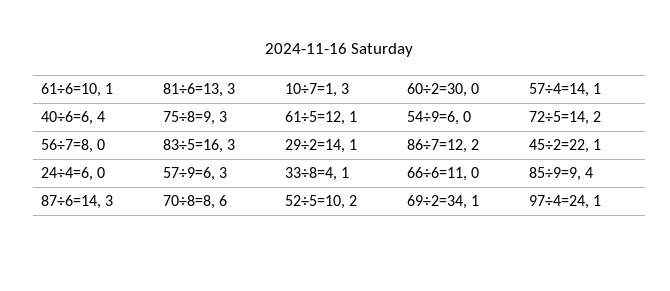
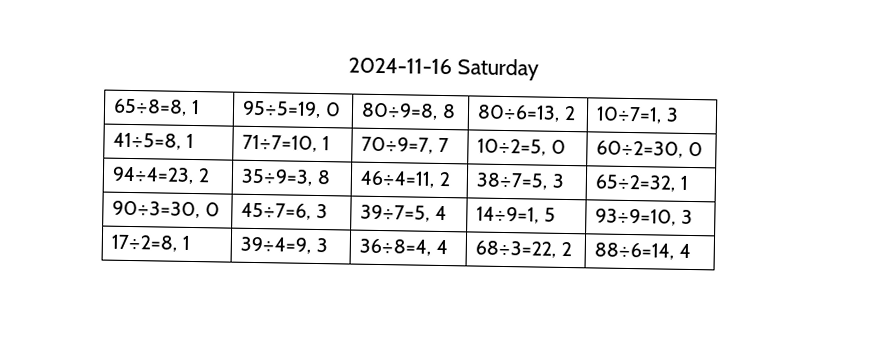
[41,83,114,97] [163,83,236,97] [285,83,350,97] [407,83,480,97] [529,83,602,97] [41,111,106,125] [163,111,228,125] [285,111,358,125] [407,111,472,125] [529,111,602,125] [41,139,106,153] [163,139,236,153] [285,139,358,153] [407,139,480,153] [529,139,602,153] [41,167,106,181] [163,167,228,181] [285,167,350,181] [407,167,480,181] [529,167,594,181] [41,195,114,209] [163,195,228,209] [285,195,358,209] [407,195,480,209] [529,195,602,209] 61÷6=10, 1 | 81÷6=13, 3 | 10÷7=1, 3 | 60÷2=30, 0 | 57÷4=14, 1 // 40÷6=6, 4 | 75÷8=9, 3 | 61÷5=12, 1 | 54÷9=6, 0 | 72÷5=14, 2 // 56÷7=8, 0 | 83÷5=16, 3 | 29÷2=14, 1 | 86÷7=12, 2 | 45÷2=22, 1 // 24÷4=6, 0 | 57÷9=6, 3 | 33÷8=4, 1 | 66÷6=11, 0 | 85÷9=9, 4 // 87÷6=14, 3 | 70÷8=8, 6 | 52÷5=10, 2 | 69÷2=34, 1 | 97÷4=24, 1 -> [113,98,200,116] [242,100,341,119] [361,102,456,120] [477,104,576,122] [596,106,679,124] [113,132,194,150] [242,134,330,152] [361,136,449,154] [477,138,566,156] [596,140,703,158] [112,166,210,185] [241,168,331,186] [360,170,451,188] [476,172,565,190] [595,174,689,192] [112,200,220,219] [241,202,328,220] [360,204,447,222] [476,206,556,224] [595,208,693,226] [111,234,190,252] [240,236,328,254] [359,238,448,256] [475,240,572,258] [594,242,691,260] 65÷8=8, 1 | 95÷5=19, 0 | 80÷9=8, 8 | 80÷6=13, 2 | 10÷7=1, 3 // 41÷5=8, 1 | 71÷7=10, 1 | 70÷9=7, 7 | 10÷2=5, 0 | 60÷2=30, 0 // 94÷4=23, 2 | 35÷9=3, 8 | 46÷4=11, 2 | 38÷7=5, 3 | 65÷2=32, 1 // 90÷3=30, 0 | 45÷7=6, 3 | 39÷7=5, 4 | 14÷9=1, 5 | 93÷9=10, 3 // 17÷2=8, 1 | 39÷4=9, 3 | 36÷8=4, 4 | 68÷3=22, 2 | 88÷6=14, 4

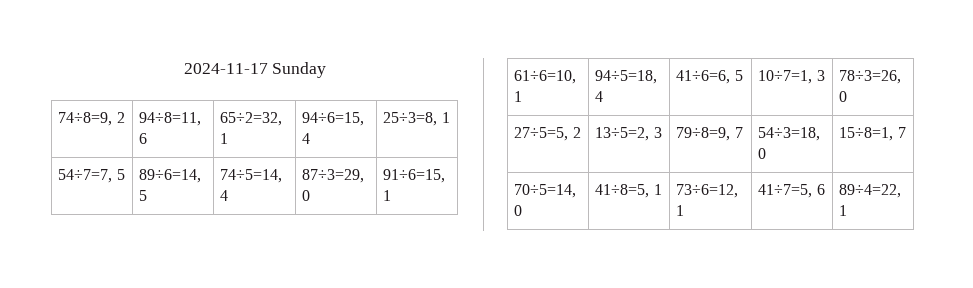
[348,57,539,81] [113,98,200,116] [242,100,341,119] [361,102,456,120] [477,104,576,122] [596,106,679,124] [113,132,194,150] [242,134,330,152] [361,136,449,154] [477,138,566,156] [596,140,703,158] [112,166,210,185] [241,168,331,186] [360,170,451,188] [476,172,565,190] [595,174,689,192] [112,200,220,219] [241,202,328,220] [360,204,447,222] [476,206,556,224] [595,208,693,226] [111,234,190,252] [240,236,328,254] [359,238,448,256] [475,240,572,258] [594,242,691,260] 2024-11-16 Saturday // 65÷8=8, 1 | 95÷5=19, 0 | 80÷9=8, 8 | 80÷6=13, 2 | 10÷7=1, 3 // 41÷5=8, 1 | 71÷7=10, 1 | 70÷9=7, 7 | 10÷2=5, 0 | 60÷2=30, 0 // 94÷4=23, 2 | 35÷9=3, 8 | 46÷4=11, 2 | 38÷7=5, 3 | 65÷2=32, 1 // 90÷3=30, 0 | 45÷7=6, 3 | 39÷7=5, 4 | 14÷9=1, 5 | 93÷9=10, 3 // 17÷2=8, 1 | 39÷4=9, 3 | 36÷8=4, 4 | 68÷3=22, 2 | 88÷6=14, 4 -> [183,62,327,78] [58,112,125,126] [139,112,202,126] [139,133,148,144] [220,112,283,126] [220,133,229,144] [302,112,365,126] [302,133,311,144] [383,112,450,126] [58,169,125,183] [139,169,202,183] [139,190,148,201] [220,169,283,183] [220,190,229,201] [302,169,365,183] [302,190,311,201] [383,169,446,183] [383,190,392,201] [514,70,577,84] [514,91,523,102] [595,70,658,84] [595,91,604,102] [676,70,743,84] [758,70,825,84] [839,70,902,84] [839,91,848,102] [514,127,581,141] [595,127,662,141] [676,127,743,141] [758,127,821,141] [758,148,767,159] [839,127,906,141] [514,184,577,198] [514,205,523,216] [595,184,662,198] [676,184,739,198] [676,205,685,216] [758,184,825,198] [839,184,902,198] [839,205,848,216] 2024-11-17 Sunday // 74÷8=9, 2 | 94÷8=11, 6 | 65÷2=32, 1 | 94÷6=15, 4 | 25÷3=8, 1 // 54÷7=7, 5 | 89÷6=14, 5 | 74÷5=14, 4 | 87÷3=29, 0 | 91÷6=15, 1 // 61÷6=10, 1 | 94÷5=18, 4 | 41÷6=6, 5 | 10÷7=1, 3 | 78÷3=26, 0 // 27÷5=5, 2 | 13÷5=2, 3 | 79÷8=9, 7 | 54÷3=18, 0 | 15÷8=1, 7 // 70÷5=14, 0 | 41÷8=5, 1 | 73÷6=12, 1 | 41÷7=5, 6 | 89÷4=22, 1

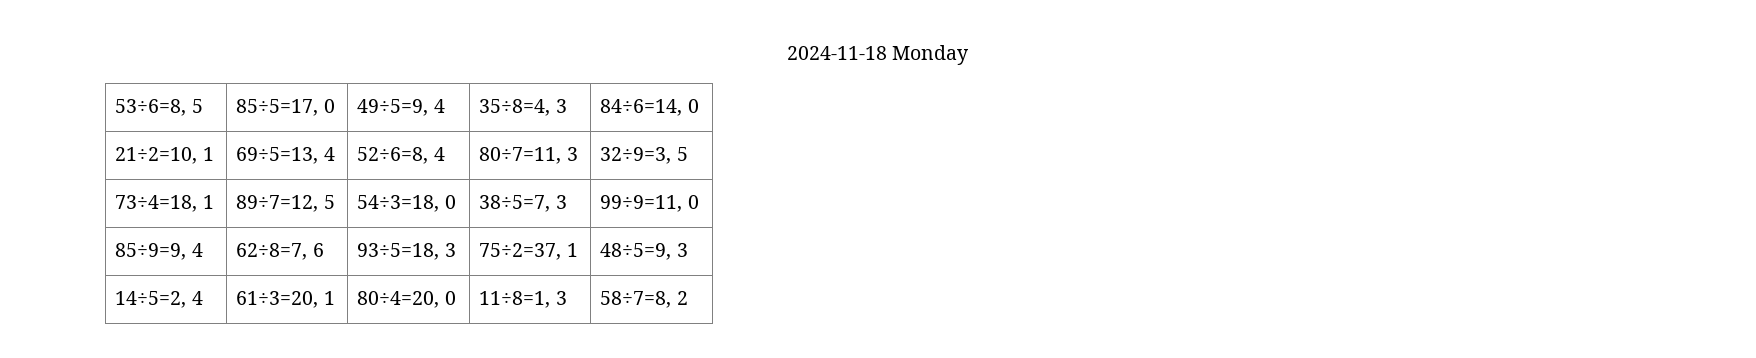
[183,62,327,78] [58,112,125,126] [139,112,202,126] [139,133,148,144] [220,112,283,126] [220,133,229,144] [302,112,365,126] [302,133,311,144] [383,112,450,126] [58,169,125,183] [139,169,202,183] [139,190,148,201] [220,169,283,183] [220,190,229,201] [302,169,365,183] [302,190,311,201] [383,169,446,183] [383,190,392,201] [514,70,577,84] [514,91,523,102] [595,70,658,84] [595,91,604,102] [676,70,743,84] [758,70,825,84] [839,70,902,84] [839,91,848,102] [514,127,581,141] [595,127,662,141] [676,127,743,141] [758,127,821,141] [758,148,767,159] [839,127,906,141] [514,184,577,198] [514,205,523,216] [595,184,662,198] [676,184,739,198] [676,205,685,216] [758,184,825,198] [839,184,902,198] [839,205,848,216] 2024-11-17 Sunday // 74÷8=9, 2 | 94÷8=11, 6 | 65÷2=32, 1 | 94÷6=15, 4 | 25÷3=8, 1 // 54÷7=7, 5 | 89÷6=14, 5 | 74÷5=14, 4 | 87÷3=29, 0 | 91÷6=15, 1 // 61÷6=10, 1 | 94÷5=18, 4 | 41÷6=6, 5 | 10÷7=1, 3 | 78÷3=26, 0 // 27÷5=5, 2 | 13÷5=2, 3 | 79÷8=9, 7 | 54÷3=18, 0 | 15÷8=1, 7 // 70÷5=14, 0 | 41÷8=5, 1 | 73÷6=12, 1 | 41÷7=5, 6 | 89÷4=22, 1 -> [786,45,970,65] [115,99,203,116] [236,99,335,116] [357,99,445,116] [479,99,567,116] [600,99,699,116] [115,147,214,164] [236,147,335,164] [357,147,445,164] [479,147,578,164] [600,147,688,164] [115,195,214,212] [236,195,335,212] [357,195,456,212] [479,195,567,212] [600,195,699,212] [115,243,203,260] [236,243,324,260] [357,243,456,260] [479,243,578,260] [600,243,688,260] [115,291,203,308] [236,291,335,308] [357,291,456,308] [479,291,567,308] [600,291,688,308] 2024-11-18 Monday // 53÷6=8, 5 | 85÷5=17, 0 | 49÷5=9, 4 | 35÷8=4, 3 | 84÷6=14, 0 // 21÷2=10, 1 | 69÷5=13, 4 | 52÷6=8, 4 | 80÷7=11, 3 | 32÷9=3, 5 // 73÷4=18, 1 | 89÷7=12, 5 | 54÷3=18, 0 | 38÷5=7, 3 | 99÷9=11, 0 // 85÷9=9, 4 | 62÷8=7, 6 | 93÷5=18, 3 | 75÷2=37, 1 | 48÷5=9, 3 // 14÷5=2, 4 | 61÷3=20, 1 | 80÷4=20, 0 | 11÷8=1, 3 | 58÷7=8, 2

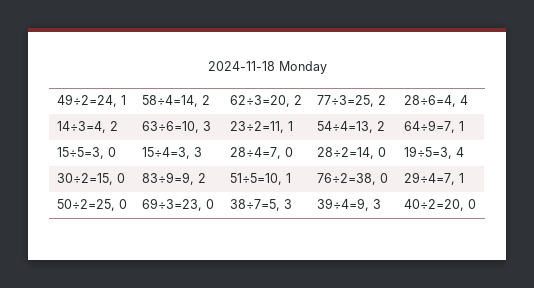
[115,99,203,116] [236,99,335,116] [357,99,445,116] [479,99,567,116] [600,99,699,116] [115,147,214,164] [236,147,335,164] [357,147,445,164] [479,147,578,164] [600,147,688,164] [115,195,214,212] [236,195,335,212] [357,195,456,212] [479,195,567,212] [600,195,699,212] [115,243,203,260] [236,243,324,260] [357,243,456,260] [479,243,578,260] [600,243,688,260] [115,291,203,308] [236,291,335,308] [357,291,456,308] [479,291,567,308] [600,291,688,308] 53÷6=8, 5 | 85÷5=17, 0 | 49÷5=9, 4 | 35÷8=4, 3 | 84÷6=14, 0 // 21÷2=10, 1 | 69÷5=13, 4 | 52÷6=8, 4 | 80÷7=11, 3 | 32÷9=3, 5 // 73÷4=18, 1 | 89÷7=12, 5 | 54÷3=18, 0 | 38÷5=7, 3 | 99÷9=11, 0 // 85÷9=9, 4 | 62÷8=7, 6 | 93÷5=18, 3 | 75÷2=37, 1 | 48÷5=9, 3 // 14÷5=2, 4 | 61÷3=20, 1 | 80÷4=20, 0 | 11÷8=1, 3 | 58÷7=8, 2 -> [56,94,126,107] [141,95,210,107] [229,95,302,107] [316,95,386,107] [403,95,468,107] [56,121,118,133] [141,121,211,133] [229,121,293,133] [316,121,385,133] [403,120,464,133] [56,147,116,159] [141,147,202,159] [229,147,293,159] [316,147,386,159] [403,146,464,159] [56,173,125,185] [141,172,206,185] [229,173,291,185] [316,173,388,185] [403,172,464,185] [56,199,127,211] [141,198,214,211] [229,199,292,211] [316,198,381,211] [403,199,476,211] 49÷2=24, 1 | 58÷4=14, 2 | 62÷3=20, 2 | 77÷3=25, 2 | 28÷6=4, 4 // 14÷3=4, 2 | 63÷6=10, 3 | 23÷2=11, 1 | 54÷4=13, 2 | 64÷9=7, 1 // 15÷5=3, 0 | 15÷4=3, 3 | 28÷4=7, 0 | 28÷2=14, 0 | 19÷5=3, 4 // 30÷2=15, 0 | 83÷9=9, 2 | 51÷5=10, 1 | 76÷2=38, 0 | 29÷4=7, 1 // 50÷2=25, 0 | 69÷3=23, 0 | 38÷7=5, 3 | 39÷4=9, 3 | 40÷2=20, 0

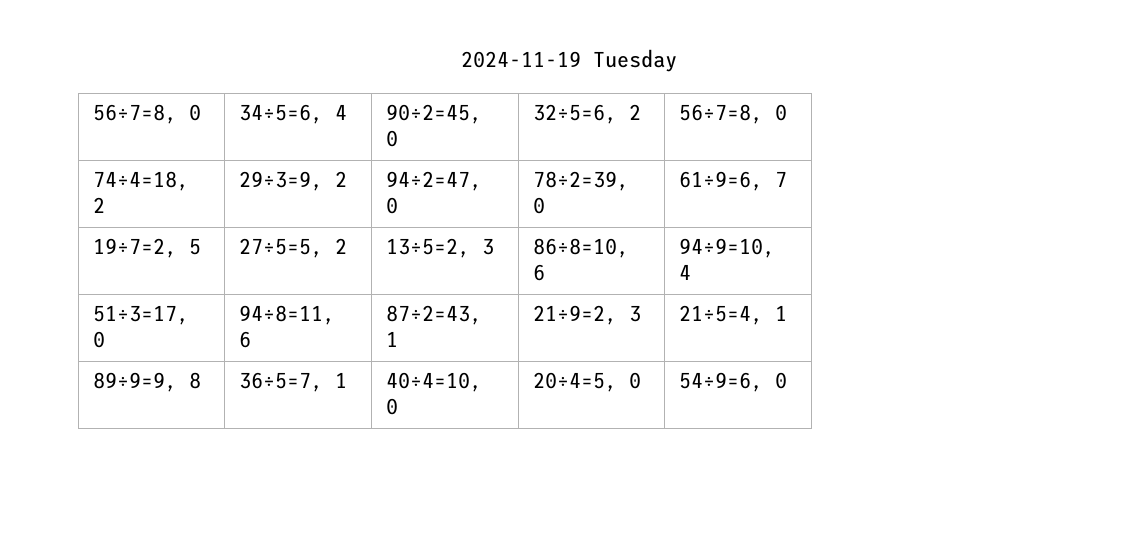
[207,61,327,74] [56,94,126,107] [141,95,210,107] [229,95,302,107] [316,95,386,107] [403,95,468,107] [56,121,118,133] [141,121,211,133] [229,121,293,133] [316,121,385,133] [403,120,464,133] [56,147,116,159] [141,147,202,159] [229,147,293,159] [316,147,386,159] [403,146,464,159] [56,173,125,185] [141,172,206,185] [229,173,291,185] [316,173,388,185] [403,172,464,185] [56,199,127,211] [141,198,214,211] [229,199,292,211] [316,198,381,211] [403,199,476,211] 2024-11-18 Monday // 49÷2=24, 1 | 58÷4=14, 2 | 62÷3=20, 2 | 77÷3=25, 2 | 28÷6=4, 4 // 14÷3=4, 2 | 63÷6=10, 3 | 23÷2=11, 1 | 54÷4=13, 2 | 64÷9=7, 1 // 15÷5=3, 0 | 15÷4=3, 3 | 28÷4=7, 0 | 28÷2=14, 0 | 19÷5=3, 4 // 30÷2=15, 0 | 83÷9=9, 2 | 51÷5=10, 1 | 76÷2=38, 0 | 29÷4=7, 1 // 50÷2=25, 0 | 69÷3=23, 0 | 38÷7=5, 3 | 39÷4=9, 3 | 40÷2=20, 0 -> [460,49,677,72] [93,104,202,124] [239,104,348,124] [386,104,483,124] [386,130,399,147] [533,104,642,124] [679,104,788,124] [93,171,190,191] [93,197,106,213] [239,171,348,191] [386,171,483,191] [386,197,399,214] [533,171,630,191] [533,197,546,214] [679,171,788,191] [93,238,202,258] [239,238,348,258] [386,238,495,258] [533,238,630,258] [533,264,546,281] [679,238,776,258] [679,264,692,280] [93,305,190,325] [93,331,106,348] [239,305,336,325] [239,331,252,348] [386,305,483,325] [386,331,399,347] [533,305,642,325] [679,305,788,325] [93,372,202,392] [239,372,348,392] [386,372,483,392] [386,398,399,415] [533,372,642,392] [679,372,788,392] 2024-11-19 Tuesday // 56÷7=8, 0 | 34÷5=6, 4 | 90÷2=45, 0 | 32÷5=6, 2 | 56÷7=8, 0 // 74÷4=18, 2 | 29÷3=9, 2 | 94÷2=47, 0 | 78÷2=39, 0 | 61÷9=6, 7 // 19÷7=2, 5 | 27÷5=5, 2 | 13÷5=2, 3 | 86÷8=10, 6 | 94÷9=10, 4 // 51÷3=17, 0 | 94÷8=11, 6 | 87÷2=43, 1 | 21÷9=2, 3 | 21÷5=4, 1 // 89÷9=9, 8 | 36÷5=7, 1 | 40÷4=10, 0 | 20÷4=5, 0 | 54÷9=6, 0

